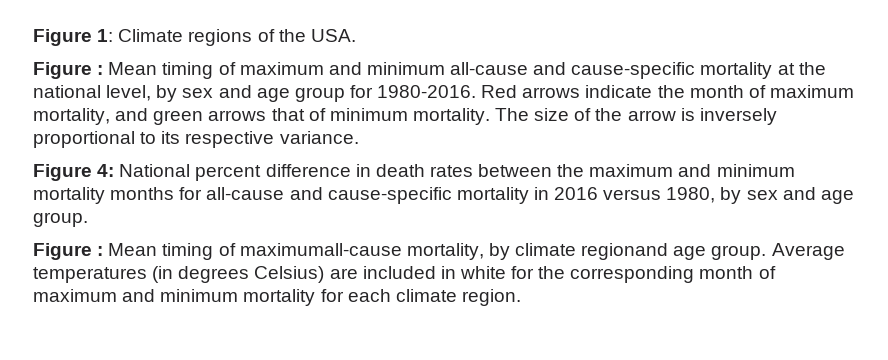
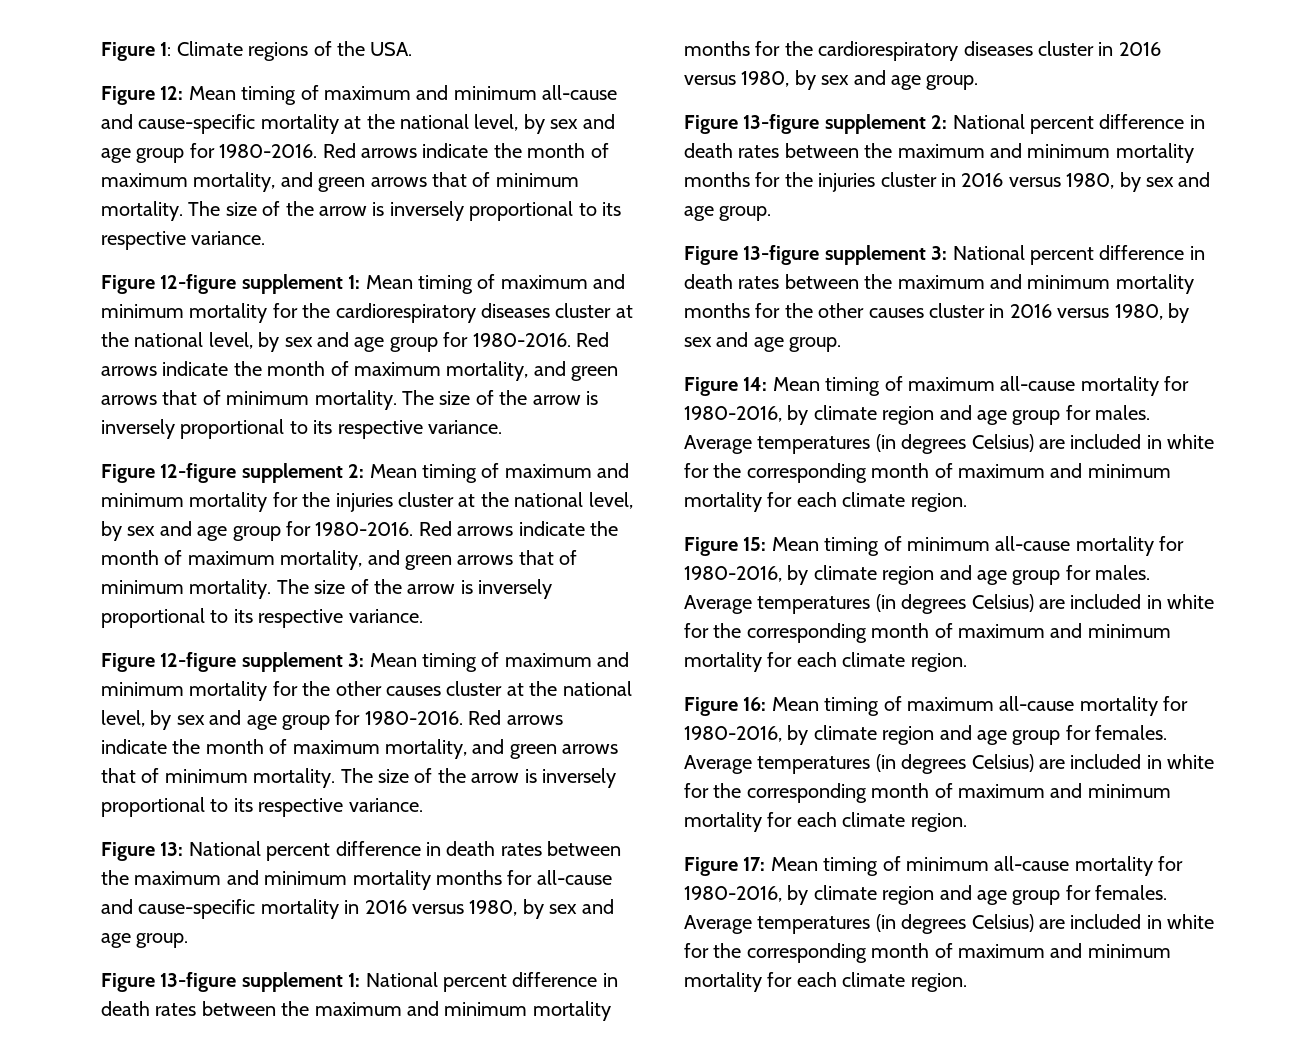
[97,65,104,75] : -> [160,86,184,100] 12:
[97,164,115,177] 4: -> [160,274,626,294] [101,303,633,323] [101,332,609,352] [101,361,619,381] [101,390,598,410] [101,419,502,439] [101,463,630,483] [101,492,633,512] [101,521,618,541] [101,550,578,570] [101,579,553,599] [101,608,423,628] [101,652,630,672] [101,681,632,701] [101,710,563,730] [101,739,619,759] [101,768,616,788] [101,797,423,817] [101,842,184,861] 12-figure supplement 1: Mean timing of maximum and minimum mortality for the cardiorespiratory diseases cluster at the national level, by sex and age group for 1980-2016. Red arrows indicate the month of maximum mortality, and green arrows that of minimum mortality. The size of the arrow is inversely proportional to its respective variance. // Figure 12-figure supplement 2: Mean timing of maximum and minimum mortality for the injuries cluster at the national level, by sex and age group for 1980-2016. Red arrows indicate the month of maximum mortality, and green arrows that of minimum mortality. The size of the arrow is inversely proportional to its respective variance. // Figure 12-figure supplement 3: Mean timing of maximum and minimum mortality for the other causes cluster at the national level, by sex and age group for 1980-2016. Red arrows indicate the month of maximum mortality, and green arrows that of minimum mortality. The size of the arrow is inversely proportional to its respective variance. // Figure 13:
[97,243,767,260] : Mean timing of maximumall-cause mortality, by climate regionand age group. -> [160,972,618,992] [101,1001,611,1021] [684,41,1161,61] [684,70,979,90] [684,114,1205,134] [684,143,1194,163] [684,172,1211,192] [684,206,772,221] [684,245,1205,265] [684,274,1194,294] [684,303,1189,323] [684,332,842,352] [684,376,1190,396] [684,405,1151,425] 13-figure supplement 1: National percent difference in death rates between the maximum and minimum mortality months for the cardiorespiratory diseases cluster in 2016 versus 1980, by sex and age group. // Figure 13-figure supplement 2: National percent difference in death rates between the maximum and minimum mortality months for the injuries cluster in 2016 versus 1980, by sex and age group. // Figure 13-figure supplement 3: National percent difference in death rates between the maximum and minimum mortality months for the other causes cluster in 2016 versus 1980, by sex and age group. // Figure 14: Mean timing of maximum all-cause mortality for 1980-2016, by climate region and age group for males.
(521, 297) none -> [684,536,1185,556] [684,565,1151,585] [684,594,1215,614] [684,623,1171,643] [684,652,967,672] [684,696,1189,716] [684,725,1168,745] [684,754,1215,774] [684,783,1171,803] [684,812,967,832] [684,856,1184,876] [684,885,1168,905] [684,914,1215,934] [684,943,1171,963] [684,972,967,992] // Figure 15: Mean timing of minimum all-cause mortality for 1980-2016, by climate region and age group for males. Average temperatures (in degrees Celsius) are included in white for the corresponding month of maximum and minimum mortality for each climate region. // Figure 16: Mean timing of maximum all-cause mortality for 1980-2016, by climate region and age group for females. Average temperatures (in degrees Celsius) are included in white for the corresponding month of maximum and minimum mortality for each climate region. // Figure 17: Mean timing of minimum all-cause mortality for 1980-2016, by climate region and age group for females. Average temperatures (in degrees Celsius) are included in white for the corresponding month of maximum and minimum mortality for each climate region.

